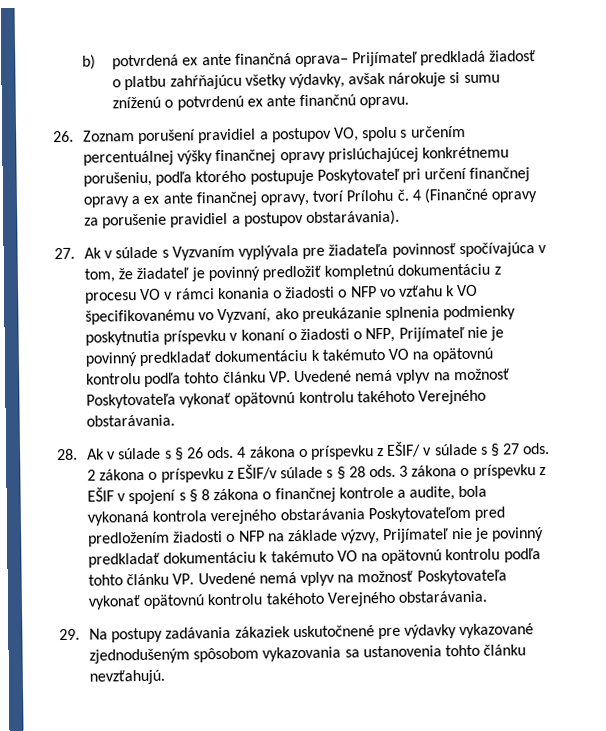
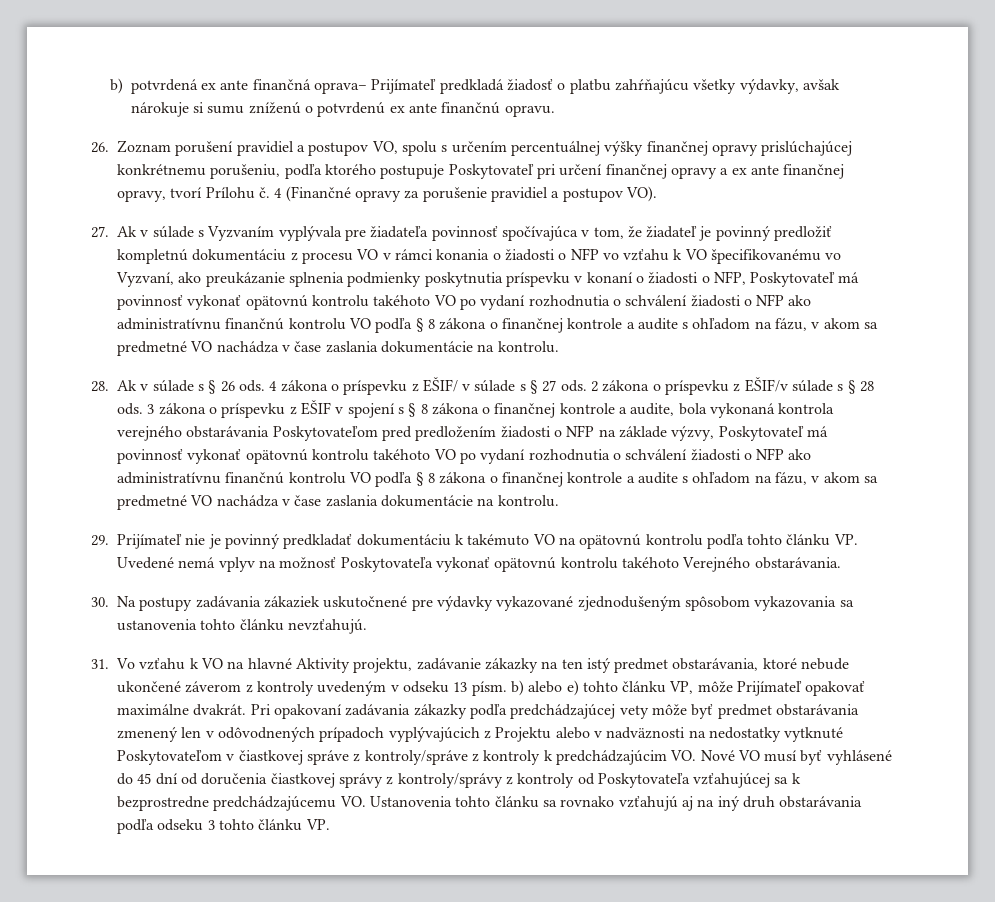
[305,209,400,226] obstarávania). -> [625,186,657,202] VO).
[398,326,504,342] [85,347,494,367] [86,368,510,387] [86,389,486,409] [86,414,176,427] Prijímateľ nie je povinný predkladať dokumentáciu k takémuto VO na opätovnú kontrolu podľa tohto článku VP. Uvedené nemá vplyv na možnosť Poskytovateľa vykonať opätovnú kontrolu takéhoto Verejného obstarávania. -> [750,272,860,287] [117,294,812,310] [117,318,879,333] [117,341,559,356] Poskytovateľ má povinnosť vykonať opätovnú kontrolu takéhoto VO po vydaní rozhodnutia o schválení žiadosti o NFP ako administratívnu finančnú kontrolu VO podľa § 8 zákona o finančnej kontrole a audite s ohľadom na fázu, v akom sa predmetné VO nachádza v čase zaslania dokumentácie na kontrolu.
(381, 536) none -> [718,426,828,441] [117,448,812,464] [117,472,879,487] [117,495,559,510] [91,535,109,546] Poskytovateľ má povinnosť vykonať opätovnú kontrolu takéhoto VO po vydaní rozhodnutia o schválení žiadosti o NFP ako administratívnu finančnú kontrolu VO podľa § 8 zákona o finančnej kontrole a audite s ohľadom na fázu, v akom sa predmetné VO nachádza v čase zaslania dokumentácie na kontrolu. // 29.
[59,628,80,641] 29. -> [91,597,109,607] 30.
(166, 677) none -> [91,658,850,673] [117,680,866,696] [117,704,859,719] [117,727,844,742] [117,750,892,765] [117,773,801,788] [117,796,863,811] [117,819,330,834] // 31. Vo vzťahu k VO na hlavné Aktivity projektu, zadávanie zákazky na ten istý predmet obstarávania, ktoré nebude ukončené záverom z kontroly uvedeným v odseku 13 písm. b) alebo e) tohto článku VP, môže Prijímateľ opakovať maximálne dvakrát. Pri opakovaní zadávania zákazky podľa predchádzajúcej vety môže byť predmet obstarávania zmenený len v odôvodnených prípadoch vyplývajúcich z Projektu alebo v nadväznosti na nedostatky vytknuté Poskytovateľom v čiastkovej správe z kontroly/správe z kontroly k predchádzajúcim VO. Nové VO musí byť vyhlásené do 45 dní od doručenia čiastkovej správy z kontroly/správy z kontroly od Poskytovateľa vzťahujúcej sa k bezprostredne predchádzajúcemu VO. Ustanovenia tohto článku sa rovnako vzťahujú aj na iný druh obstarávania podľa odseku 3 tohto článku VP.

